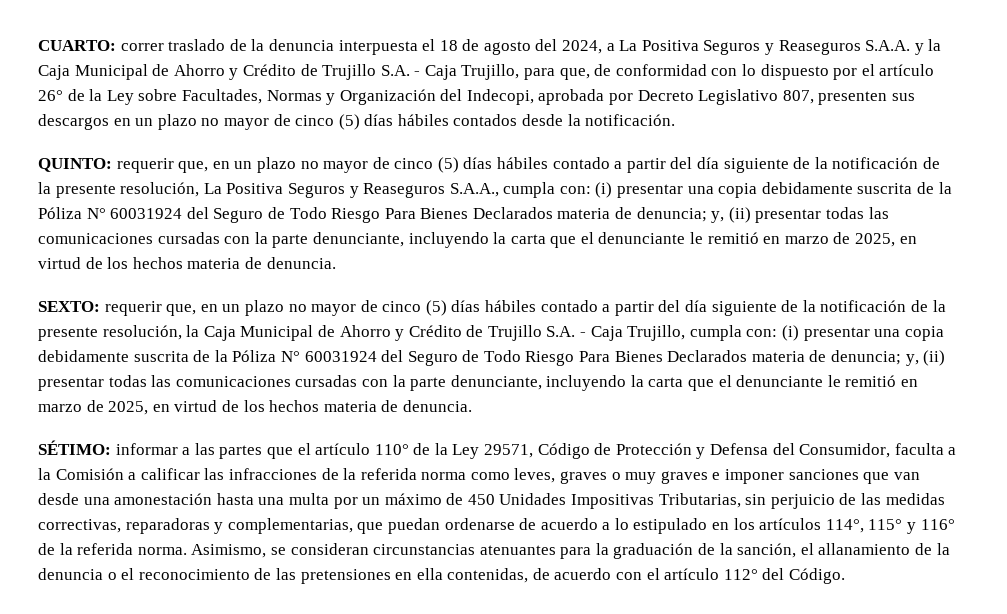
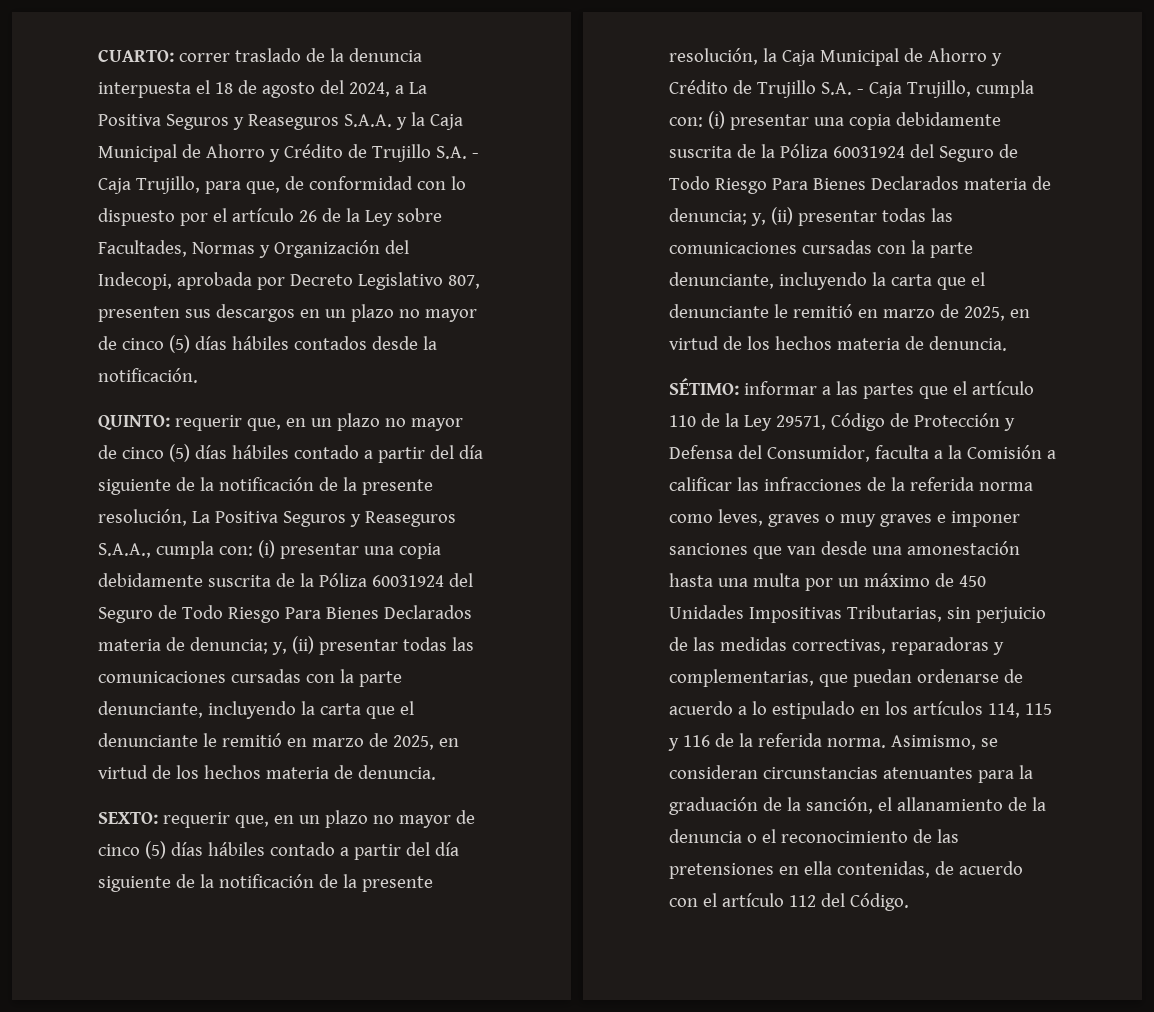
[38,90,63,101] 26° -> [298,210,317,222] 26
[86,208,106,219] N° -> (367, 580) none
[280,351,300,362] N° -> (828, 151) none
[374,444,409,455] 110° -> [669,415,696,427] 110
[825,519,955,534] 114°, 115° y 116° -> [987,703,1052,718] [668,735,710,751] 114, 115 y 116
[723,569,758,580] 112° -> [788,895,816,907] 112

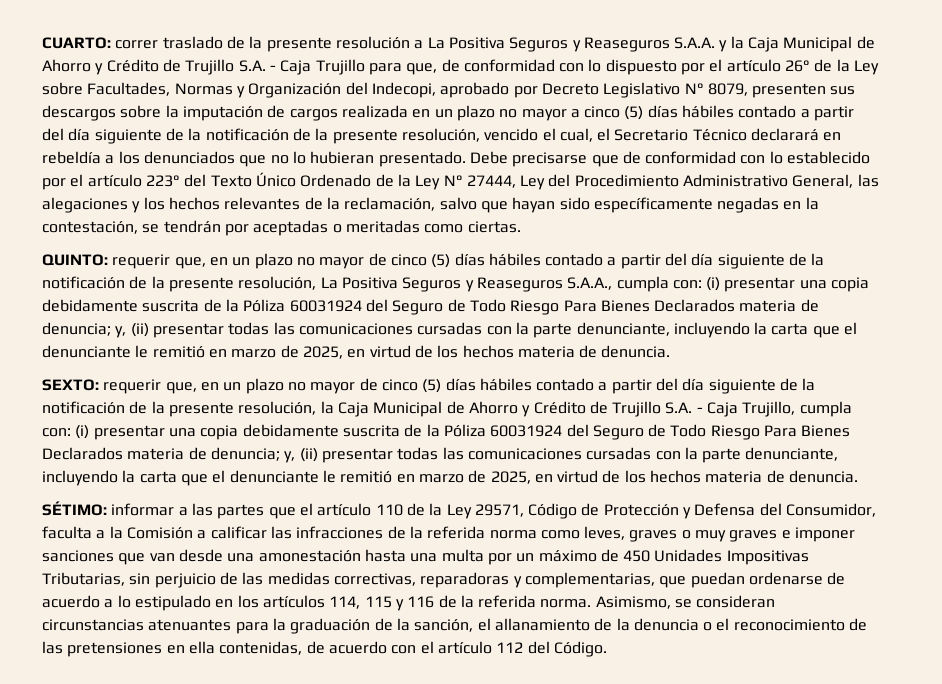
[348,48,422,62] [98,80,390,98] denuncia interpuesta el 18 de agosto del 2024, -> [266,36,410,52] presente resolución
[135,176,200,194] Trujillo, -> [315,59,365,75] Trujillo
[298,210,317,222] 26 -> [785,60,811,72] 26°
[176,272,252,290] aprobada -> [440,82,510,98] aprobado
[447,275,480,289] 807, -> [684,83,748,96] N° 8079,
[299,304,477,322] [98,335,437,353] [98,368,198,383] en un plazo no mayor de cinco (5) días hábiles contados desde la notificación. -> [120,105,855,121] [42,128,842,144] [42,151,871,167] [42,172,879,190] [42,197,819,213] [42,220,521,236] sobre la imputación de cargos realizada en un plazo no mayor a cinco (5) días hábiles contado a partir del día siguiente de la notificación de la presente resolución, vencido el cual, el Secretario Técnico declarará en rebeldía a los denunciados que no lo hubieran presentado. Debe precisarse que de conformidad con lo establecido por el artículo 223° del Texto Único Ordenado de la Ley N° 27444, Ley del Procedimiento Administrativo General, las alegaciones y los hechos relevantes de la reclamación, salvo que hayan sido específicamente negadas en la contestación, se tendrán por aceptadas o meritadas como ciertas.

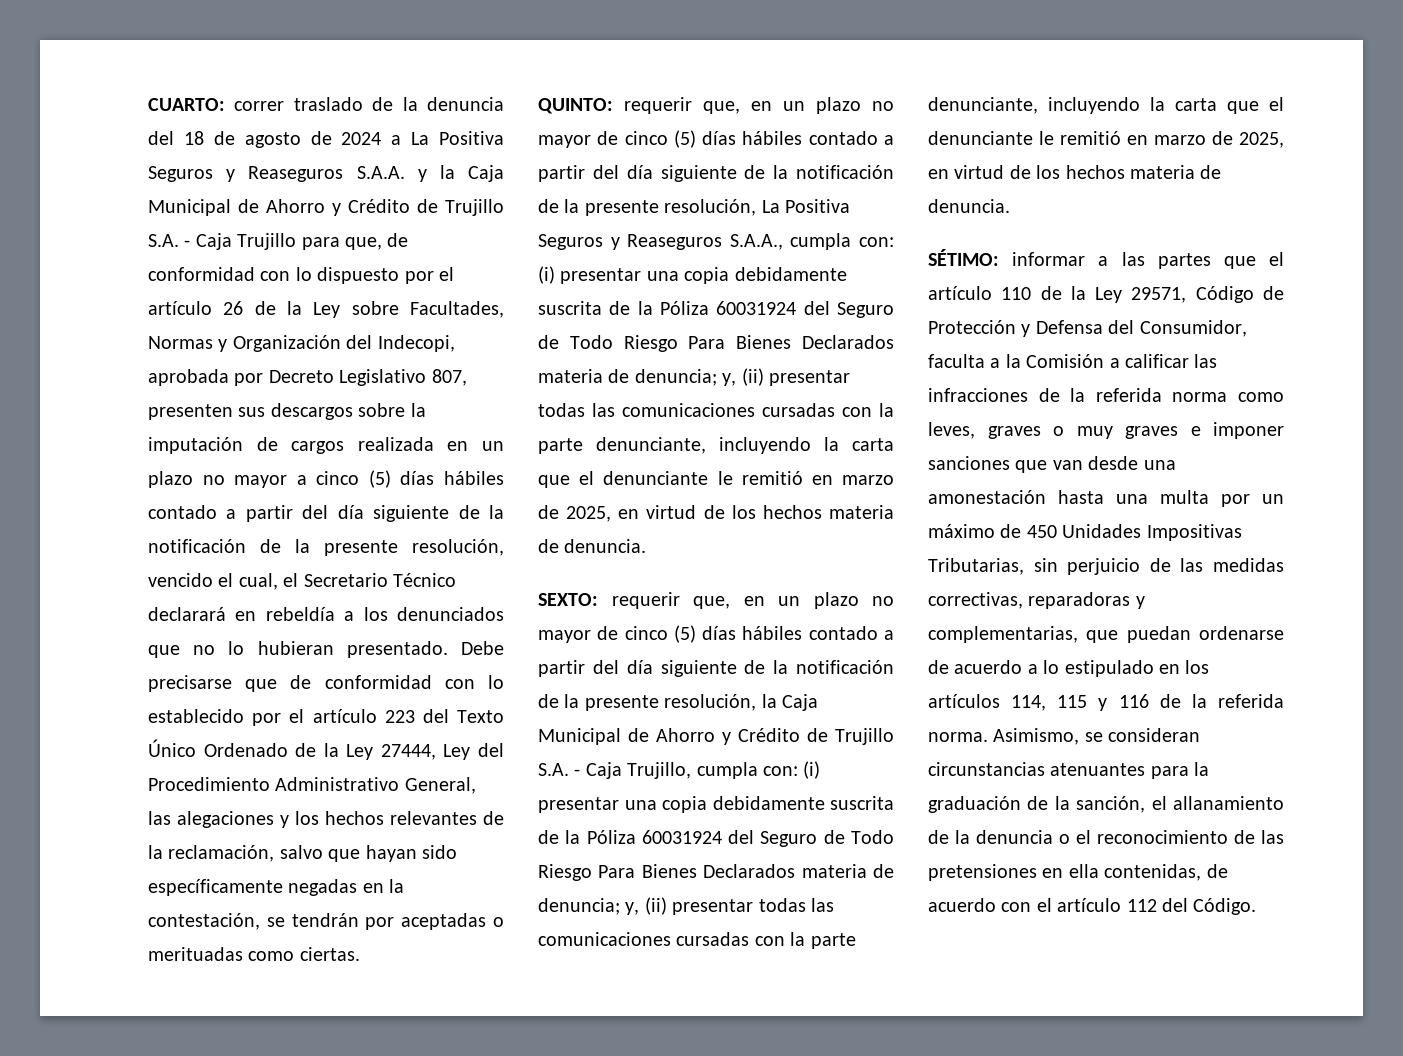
[266,36,410,52] presente resolución -> [427,97,504,111] [148,131,382,148] denuncia del 18 de agosto de 2024
[785,60,811,72] 26° -> [223,301,244,315] 26
[440,82,510,98] aprobado -> [148,369,229,386] aprobada
[684,83,748,96] N° 8079, -> [431,369,467,386] 807,
[145,175,180,187] 223° -> [384,710,415,723] 223
[443,175,463,186] N° -> (374, 752) none
[345,220,420,233] meritadas -> [148,947,243,961] merituadas

